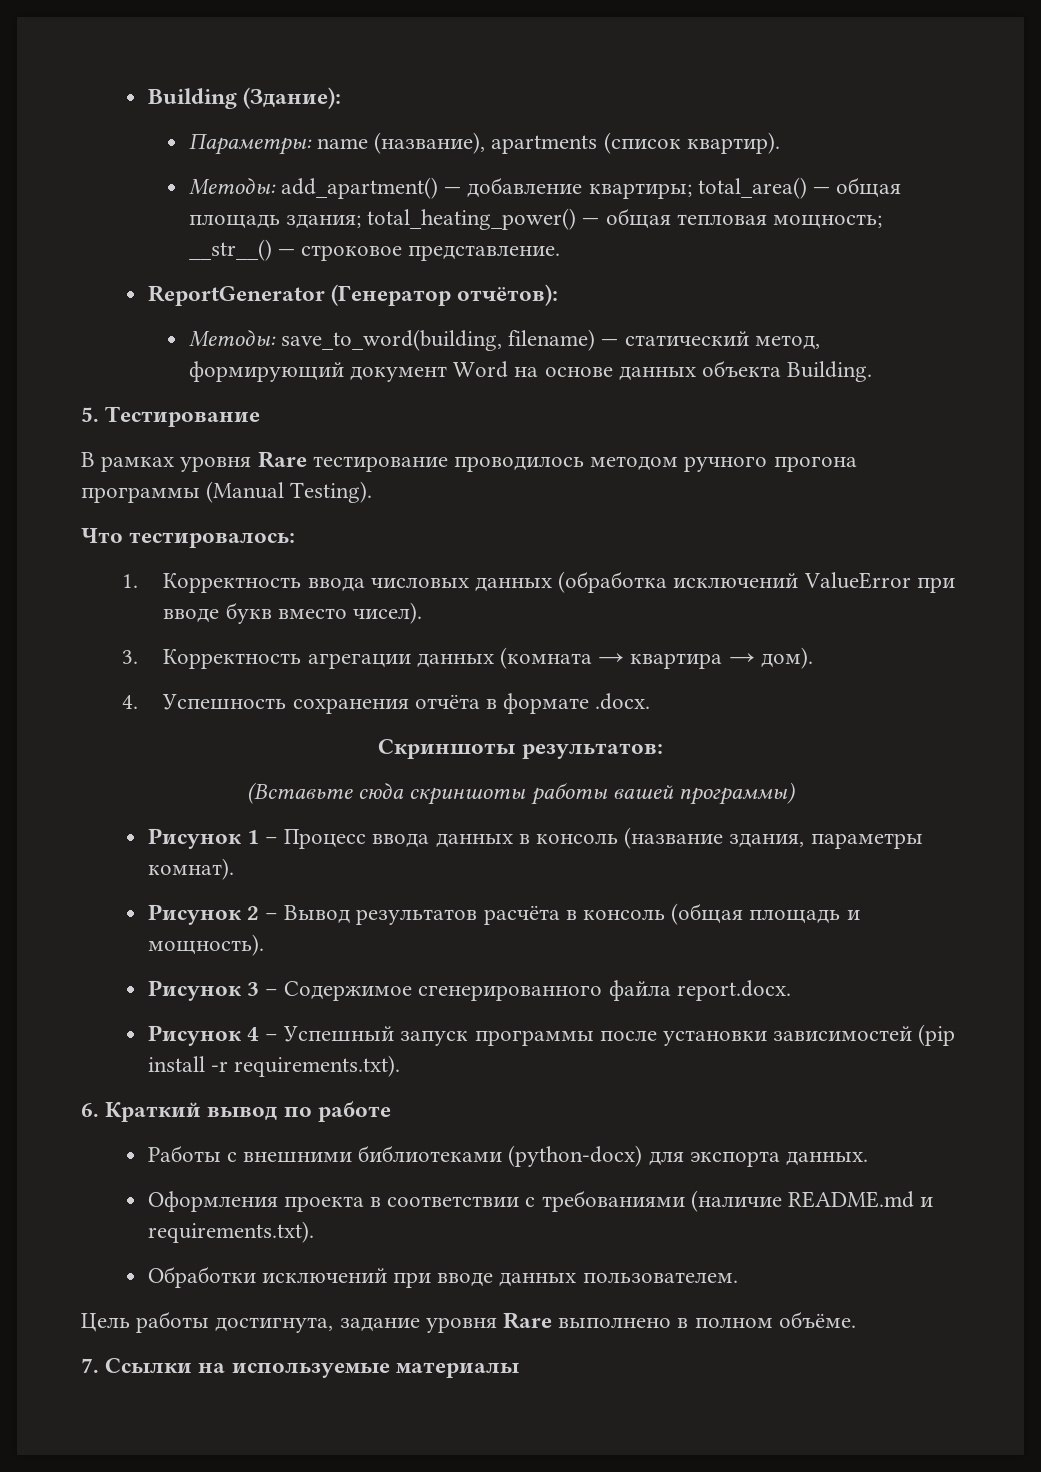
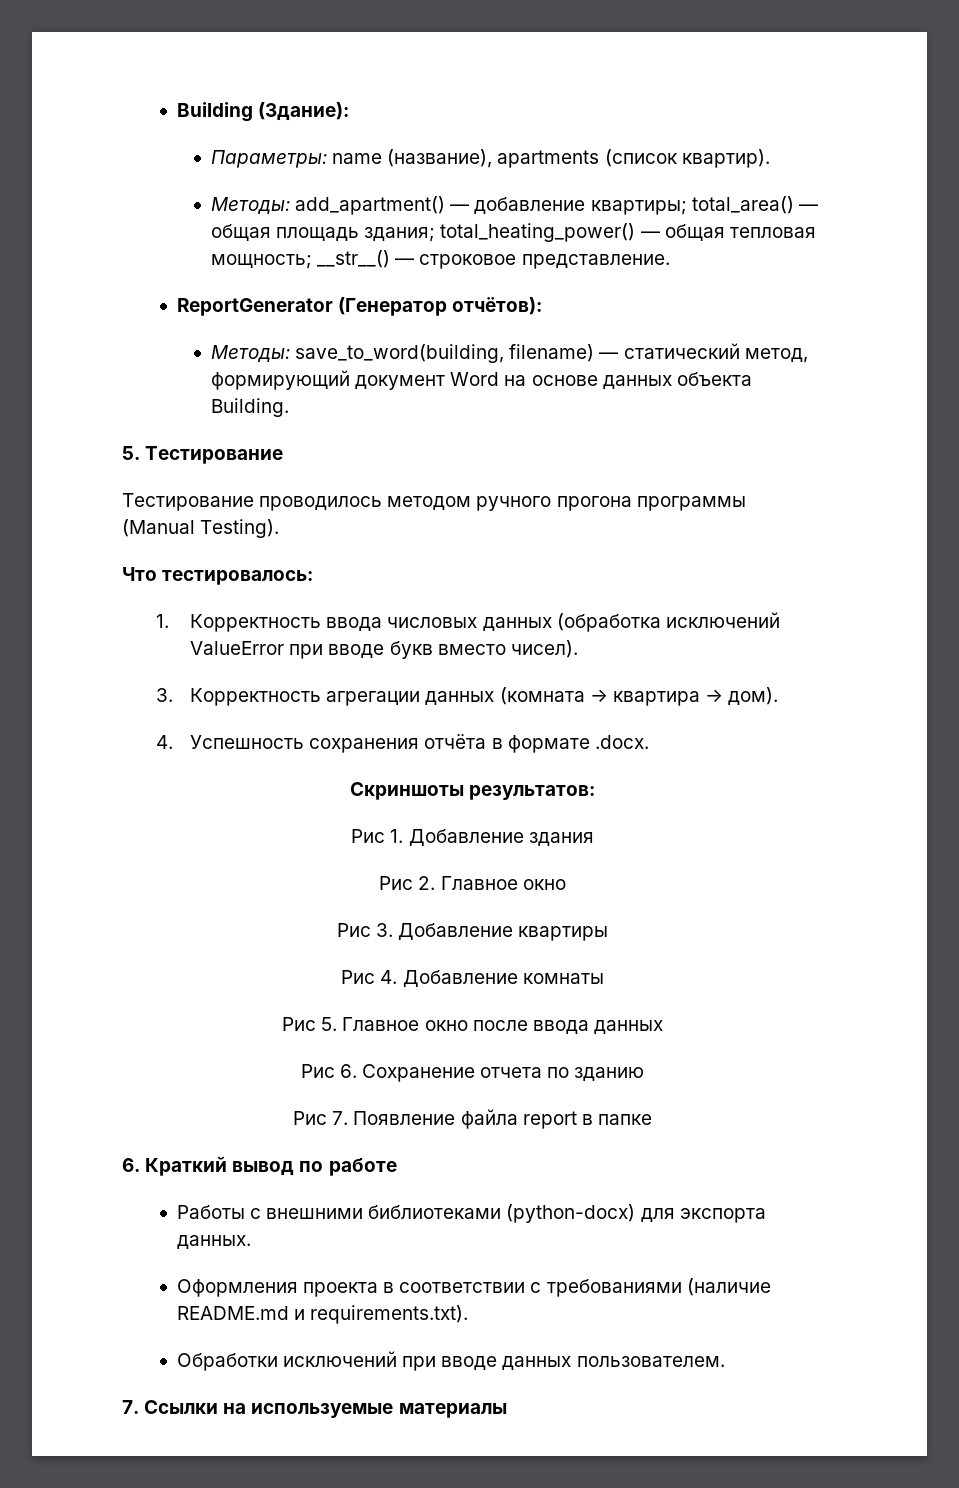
[81,451,448,472] В рамках уровня Rare тестирование -> [122,493,254,511] Тестирование
[246,782,796,805] [147,827,923,849] [147,858,234,880] [147,903,860,925] [147,934,264,956] [147,980,791,1001] [147,1024,956,1046] [147,1055,400,1077] (Вставьте сюда скриншоты работы вашей программы) // Рисунок 1 – Процесс ввода данных в консоль (название здания, параметры комнат). // Рисунок 2 – Вывод результатов расчёта в консоль (общая площадь и мощность). // Рисунок 3 – Содержимое сгенерированного файла report.docx. // Рисунок 4 – Успешный запуск программы после установки зависимостей (pip install -r requirements.txt). -> [351,829,594,846] [379,876,566,890] [336,923,609,941] [341,970,604,987] [282,1017,663,1034] [300,1064,645,1082] [293,1109,652,1129] Рис 1. Добавление здания // Рис 2. Главное окно // Рис 3. Добавление квартиры // Рис 4. Добавление комнаты // Рис 5. Главное окно после ввода данных // Рис 6. Сохранение отчета по зданию // Рис 7. Появление файла report в папке
[81,1311,856,1333] // Цель работы достигнута, задание уровня Rare выполнено в полном объёме. -> (725, 1361) none

